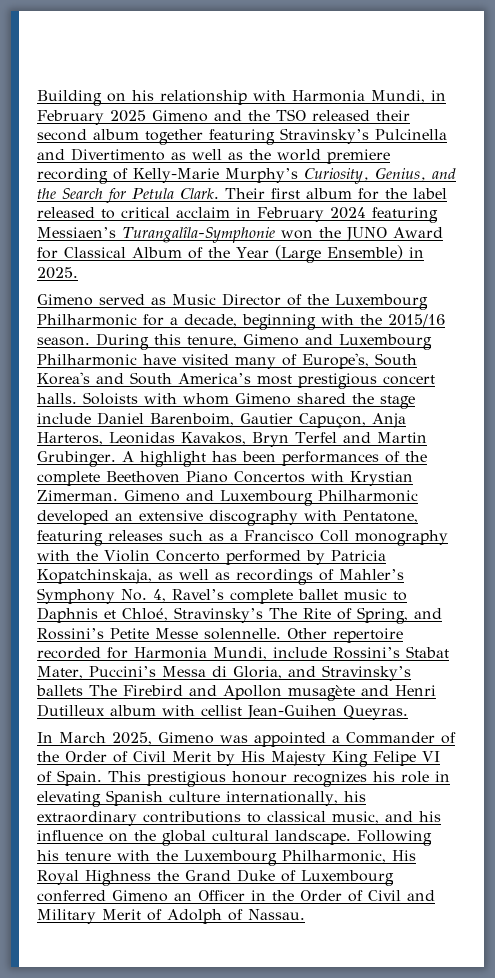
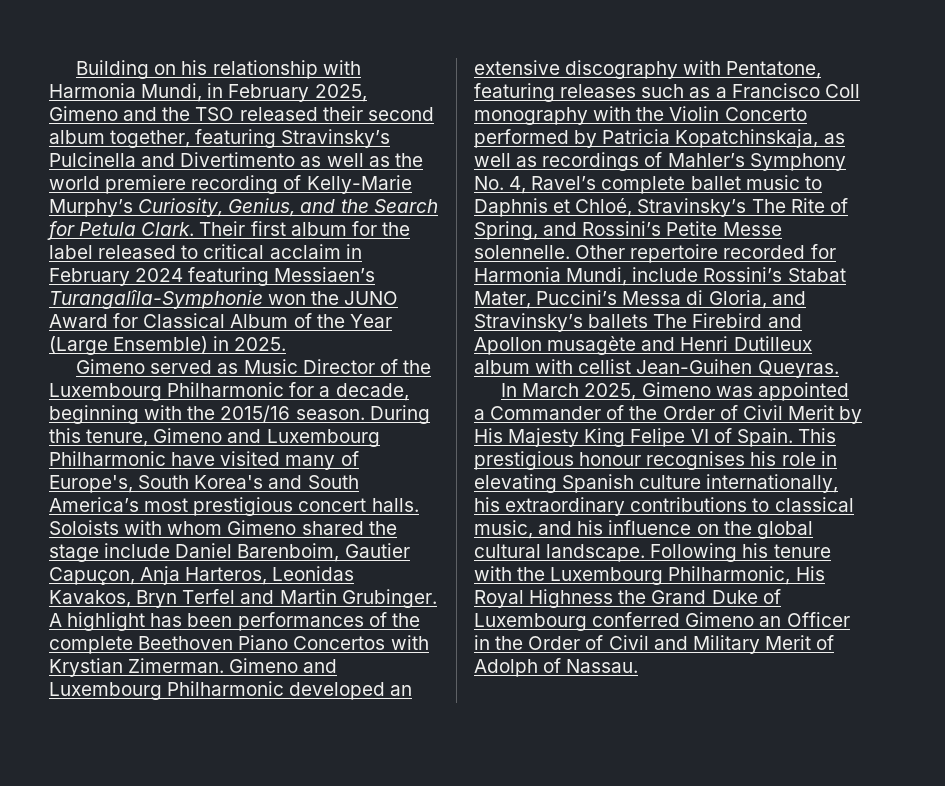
[110,110,146,122] 2025 -> [314,84,367,102] 2025,
[145,129,203,145] together -> [110,130,191,148] together,
[293,771,367,787] recognizes -> [646,451,746,470] recognises

